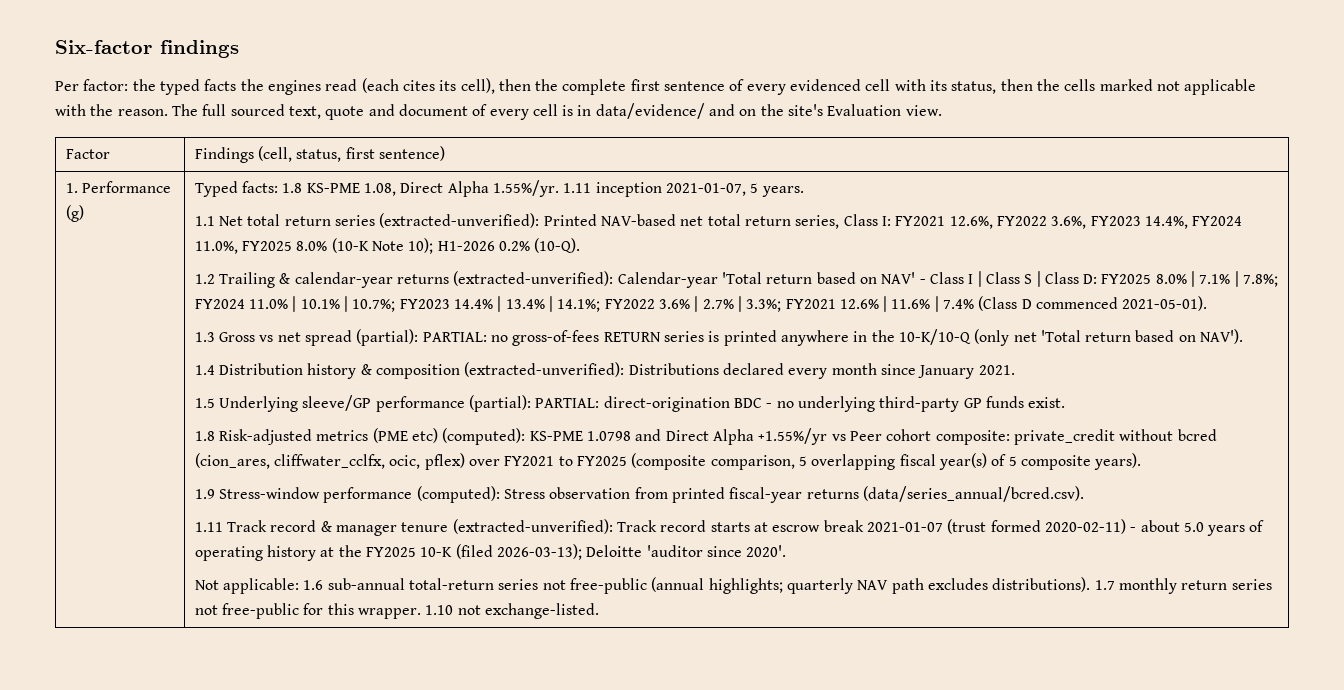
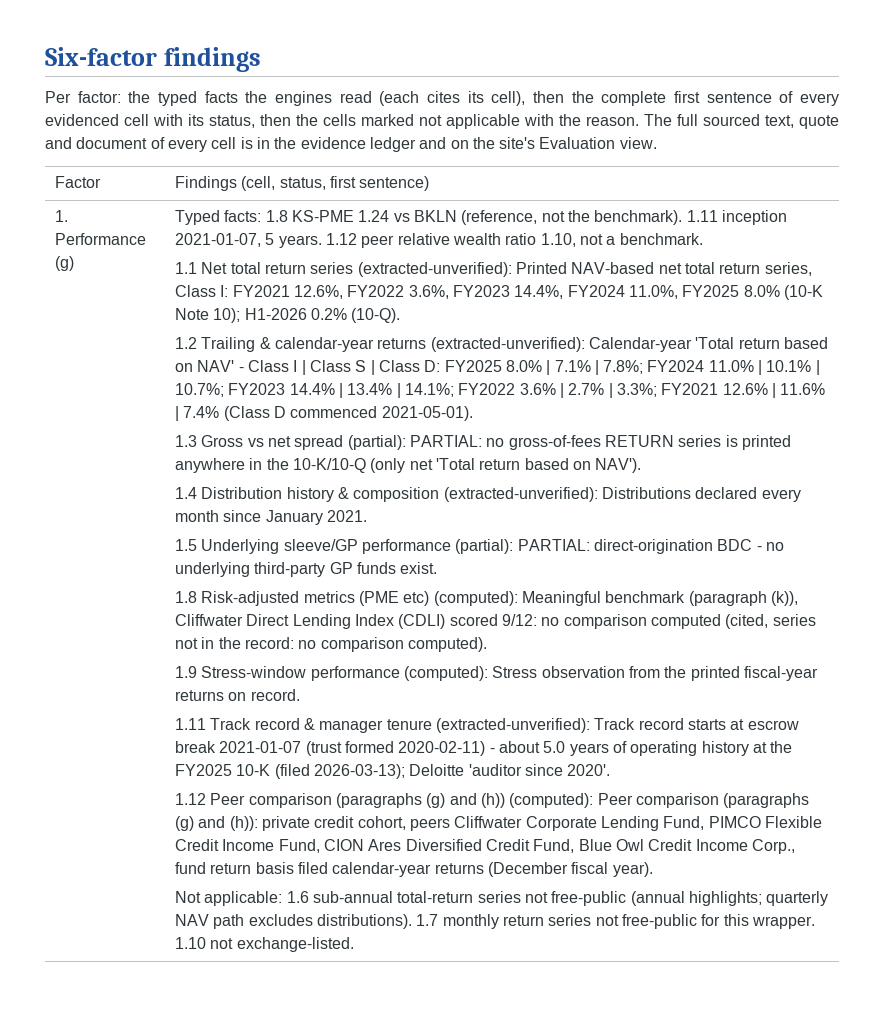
[595,103,705,119] data/evidence/ -> [274,137,416,152] the evidence ledger
[364,180,559,197] 1.08, Direct Alpha 1.55%/yr. -> [358,210,683,225] 1.24 vs BKLN (reference, not the benchmark).
(804, 191) none -> [325,233,703,248] 1.12 peer relative wealth ratio 1.10, not a benchmark.
[529,428,1217,445] [194,453,1142,470] KS-PME 1.0798 and Direct Alpha +1.55%/yr vs Peer cohort composite: private_credit without bcred (cion_ares, cliffwater_cclfx, ocic, pflex) over FY2021 to FY2025 (composite comparison, 5 overlapping fiscal year(s) of 5 composite years). -> [521,591,798,606] [175,614,816,629] [175,637,487,652] Meaningful benchmark (paragraph (k)), Cliffwater Direct Lending Index (CDLI) scored 9/12: no comparison computed (cited, series not in the record: no comparison computed).
(668, 493) none -> [664,666,687,678] the
[862,486,1084,502] (data/series_annual/bcred.csv). -> [228,689,300,701] on record.
(787, 551) none -> [175,793,810,808] [175,816,822,831] [175,839,795,854] [175,862,653,877] // 1.12 Peer comparison (paragraphs (g) and (h)) (computed): Peer comparison (paragraphs (g) and (h)): private credit cohort, peers Cliffwater Corporate Lending Fund, PIMCO Flexible Credit Income Fund, CION Ares Diversified Credit Fund, Blue Owl Credit Income Corp., fund return basis filed calendar-year returns (December fiscal year).

